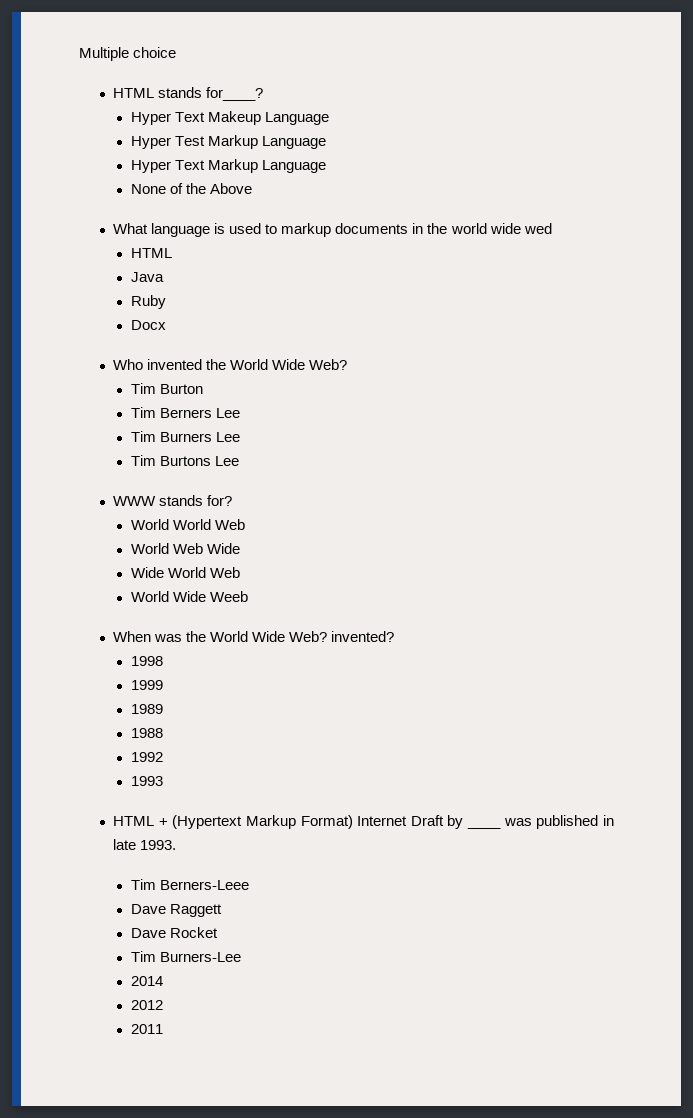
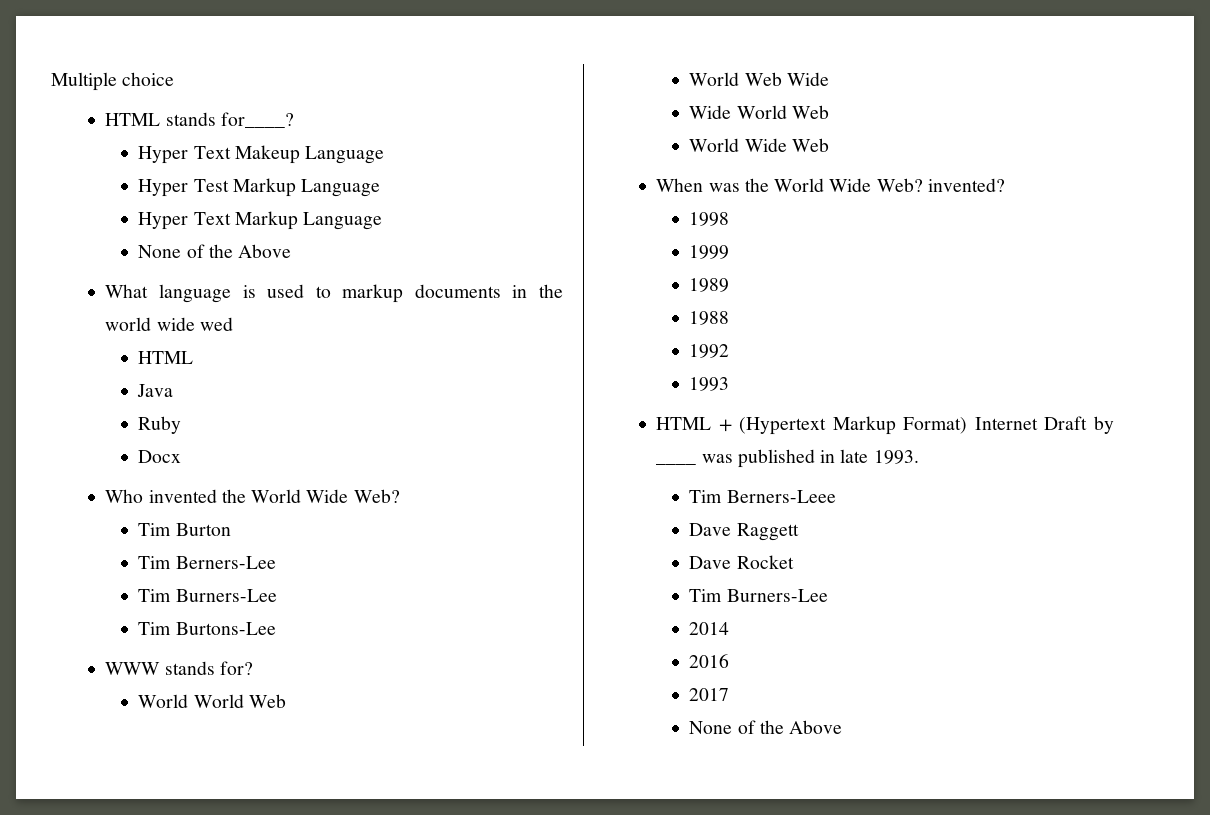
[159,408,240,418] [130,431,240,442] [130,455,239,466] Berners Lee // Tim Burners Lee // Tim Burtons Lee -> [175,556,276,569] [138,589,277,602] [138,622,276,635] Berners-Lee // Tim Burners-Lee // Tim Burtons-Lee
[209,591,248,602] Weeb -> [791,138,829,152] Web
[130,1000,163,1010] [130,1024,163,1034] 2012 // 2011 -> [689,654,730,668] [689,688,730,701] [689,720,843,734] 2016 // 2017 // None of the Above

